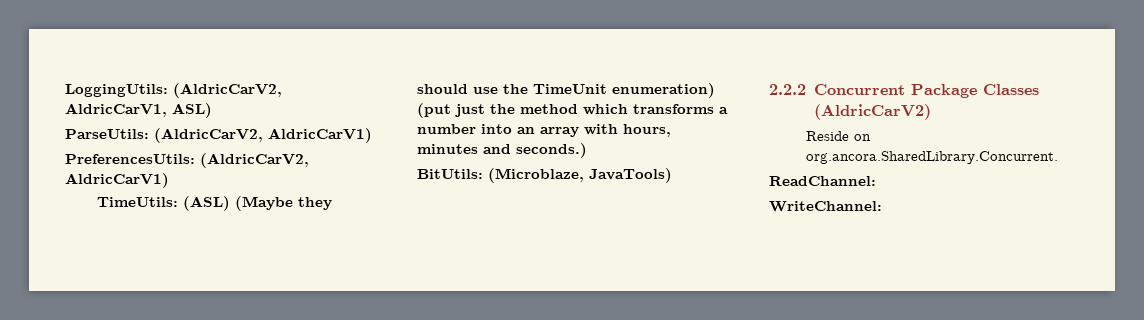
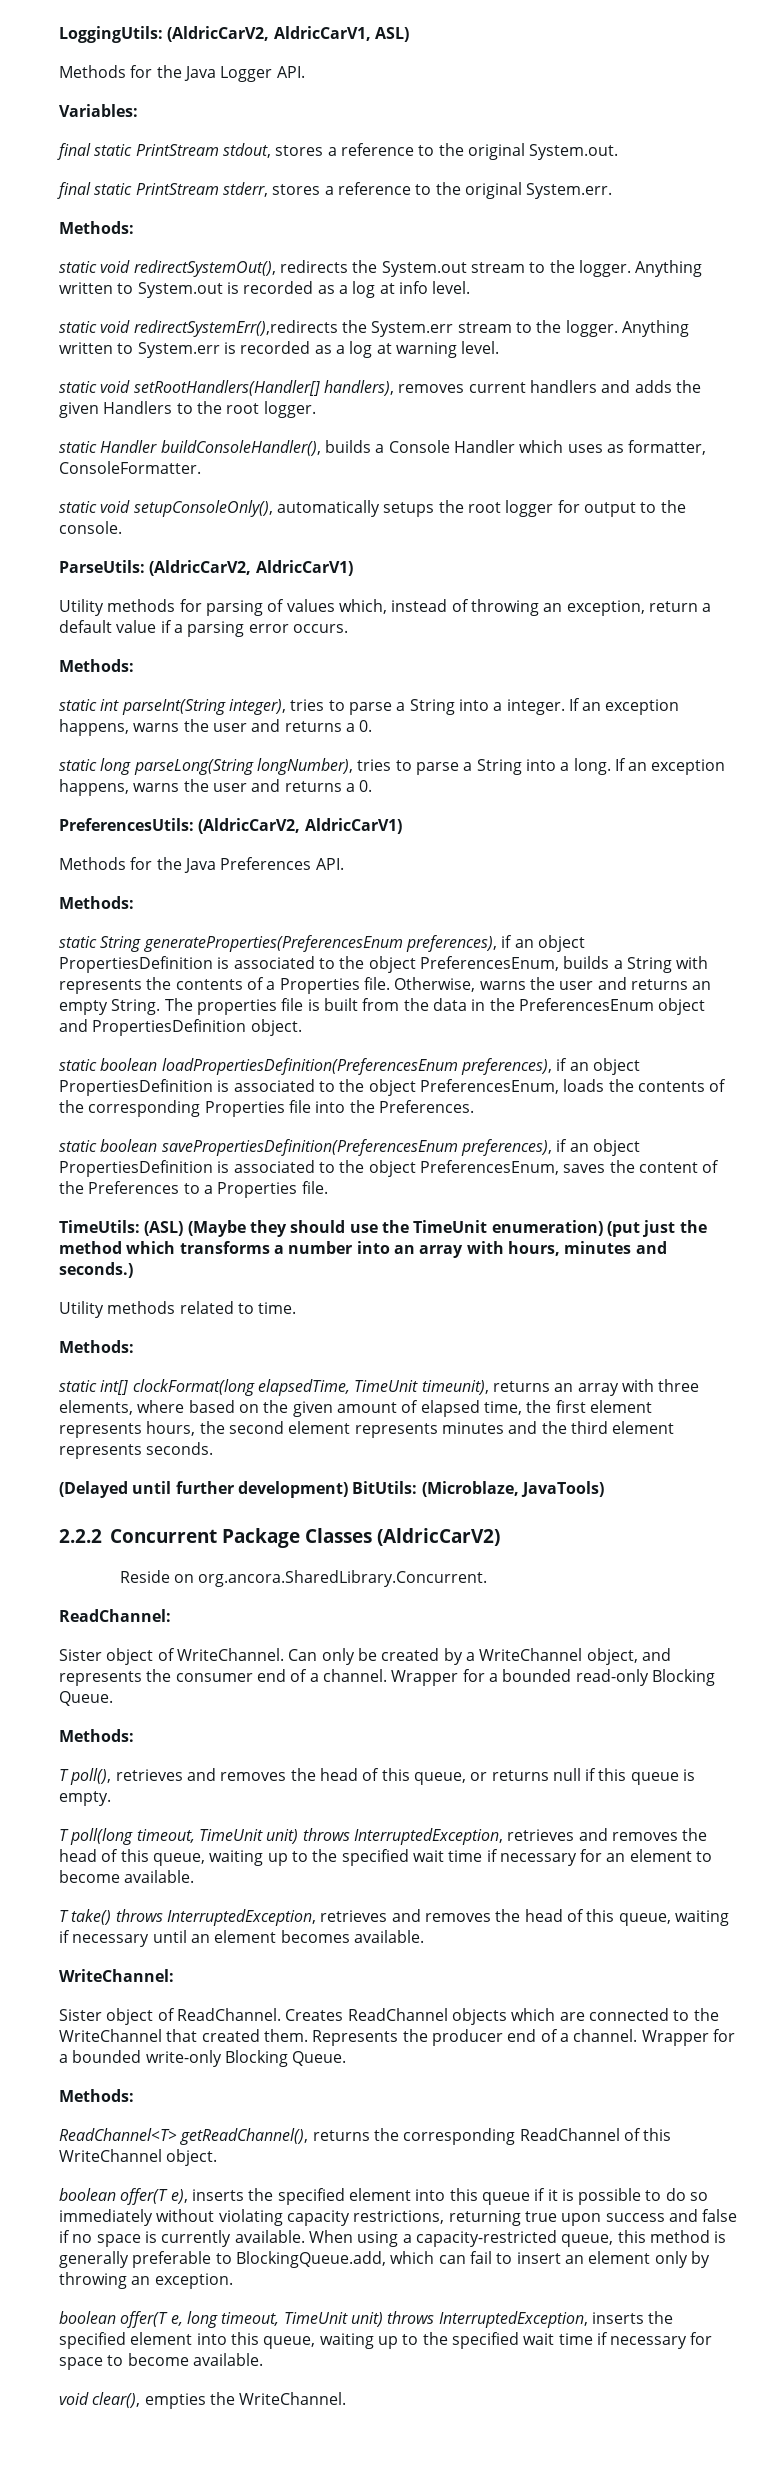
[65,128,372,143] [65,153,309,168] [65,173,169,188] ParseUtils: (AldricCarV2, AldricCarV1) // PreferencesUtils: (AldricCarV2, AldricCarV1) -> [59,65,305,82] [59,104,138,117] [57,143,619,160] [57,182,613,199] [59,221,134,234] [59,260,703,277] [59,281,471,298] [59,320,689,337] [59,341,500,358] [59,380,701,396] [59,401,316,418] [59,440,707,456] [59,461,201,474] [59,500,686,517] [59,521,122,534] [59,560,353,576] [59,599,712,616] [59,620,348,637] [59,659,134,672] [59,698,680,715] [59,719,373,736] [59,758,726,775] [59,779,373,796] [59,818,402,834] [59,857,344,873] [59,896,134,909] [59,935,585,952] [59,956,709,973] [59,977,712,994] [59,998,706,1015] [59,1019,302,1036] [59,1058,640,1075] [59,1079,727,1096] [59,1100,474,1117] [59,1139,640,1156] [59,1160,720,1177] [59,1181,328,1198] Methods for the Java Logger API. // Variables: // final static PrintStream stdout, stores a reference to the original System.out. // final static PrintStream stderr, stores a reference to the original System.err. // Methods: // static void redirectSystemOut(), redirects the System.out stream to the logger. Anything written to System.out is recorded as a log at info level. // static void redirectSystemErr(),redirects the System.err stream to the logger. Anything written to System.err is recorded as a log at warning level. // static void setRootHandlers(Handler[] handlers), removes current handlers and adds the given Handlers to the root logger. // static Handler buildConsoleHandler(), builds a Console Handler which uses as formatter, ConsoleFormatter. // static void setupConsoleOnly(), automatically setups the root logger for output to the console. // ParseUtils: (AldricCarV2, AldricCarV1) // Utility methods for parsing of values which, instead of throwing an exception, return a default value if a parsing error occurs. // Methods: // static int parseInt(String integer), tries to parse a String into a integer. If an exception happens, warns the user and returns a 0. // static long parseLong(String longNumber), tries to parse a String into a long. If an exception happens, warns the user and returns a 0. // PreferencesUtils: (AldricCarV2, AldricCarV1) // Methods for the Java Preferences API. // Methods: // static String generateProperties(PreferencesEnum preferences), if an object PropertiesDefinition is associated to the object PreferencesEnum, builds a String with represents the contents of a Properties file. Otherwise, warns the user and returns an empty String. The properties file is built from the data in the PreferencesEnum object and PropertiesDefinition object. // static boolean loadPropertiesDefinition(PreferencesEnum preferences), if an object PropertiesDefinition is associated to the object PreferencesEnum, loads the contents of the corresponding Properties file into the Preferences. // static boolean savePropertiesDefinition(PreferencesEnum preferences), if an object PropertiesDefinition is associated to the object PreferencesEnum, saves the content of the Preferences to a Properties file.
(587, 150) none -> [59,1301,297,1318] [59,1340,134,1353] [59,1379,700,1396] [59,1400,652,1417] [59,1421,675,1438] [59,1442,214,1459] [59,1481,348,1498] Utility methods related to time. // Methods: // static int[] clockFormat(long elapsedTime, TimeUnit timeunit), returns an array with three elements, where based on the given amount of elapsed time, the first element represents hours, the second element represents minutes and the third element represents seconds. // (Delayed until further development)
[769,201,882,212] WriteChannel: -> [59,1648,671,1665] [59,1669,715,1686] [59,1691,113,1706] [59,1729,134,1742] [59,1768,696,1785] [59,1791,111,1806] [59,1828,708,1845] [59,1849,713,1866] [59,1870,195,1883] [59,1909,729,1926] [59,1930,424,1947] [59,1969,174,1982] [59,2008,719,2025] [59,2029,735,2046] [59,2050,347,2067] [59,2089,134,2102] [59,2128,672,2145] [59,2149,218,2166] [59,2188,709,2205] [59,2209,738,2226] [59,2230,727,2247] [59,2251,710,2268] [59,2272,233,2289] [59,2311,674,2328] [59,2332,713,2349] [59,2353,263,2370] [59,2392,347,2409] Sister object of WriteChannel. Can only be created by a WriteChannel object, and represents the consumer end of a channel. Wrapper for a bounded read-only Blocking Queue. // Methods: // T poll(), retrieves and removes the head of this queue, or returns null if this queue is empty. // T poll(long timeout, TimeUnit unit) throws InterruptedException, retrieves and removes the head of this queue, waiting up to the specified wait time if necessary for an element to become available. // T take() throws InterruptedException, retrieves and removes the head of this queue, waiting if necessary until an element becomes available. // WriteChannel: // Sister object of ReadChannel. Creates ReadChannel objects which are connected to the WriteChannel that created them. Represents the producer end of a channel. Wrapper for a bounded write-only Blocking Queue. // Methods: // ReadChannel<T> getReadChannel(), returns the corresponding ReadChannel of this WriteChannel object. // boolean offer(T e), inserts the specified element into this queue if it is possible to do so immediately without violating capacity restrictions, returning true upon success and false if no space is currently available. When using a capacity-restricted queue, this method is generally preferable to BlockingQueue.add, which can fail to insert an element only by throwing an exception. // boolean offer(T e, long timeout, TimeUnit unit) throws InterruptedException, inserts the specified element into this queue, waiting up to the specified wait time if necessary for space to become available. // void clear(), empties the WriteChannel.

